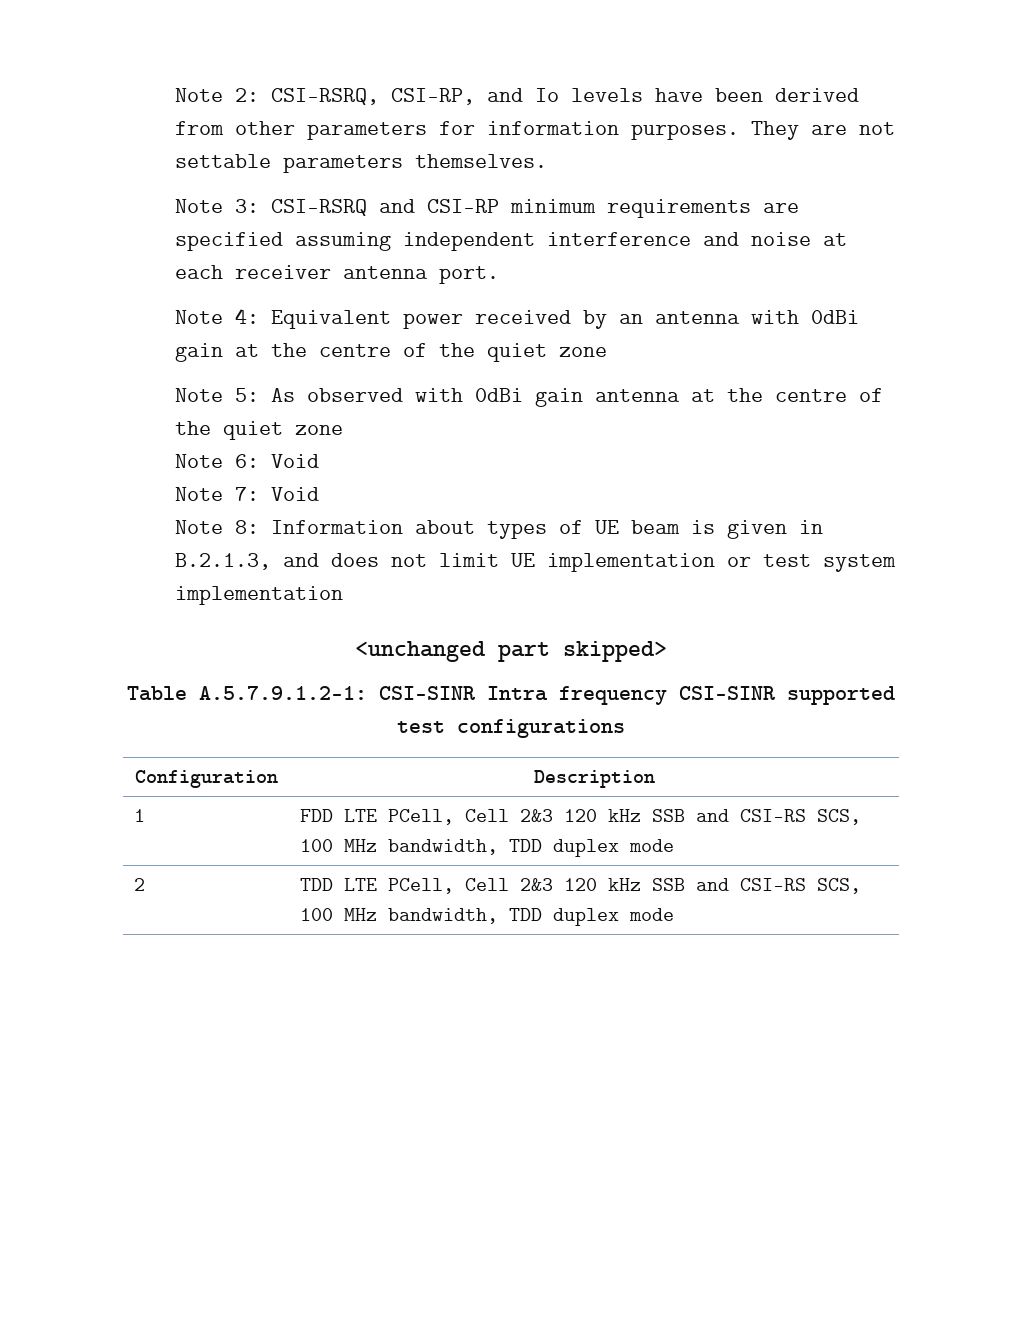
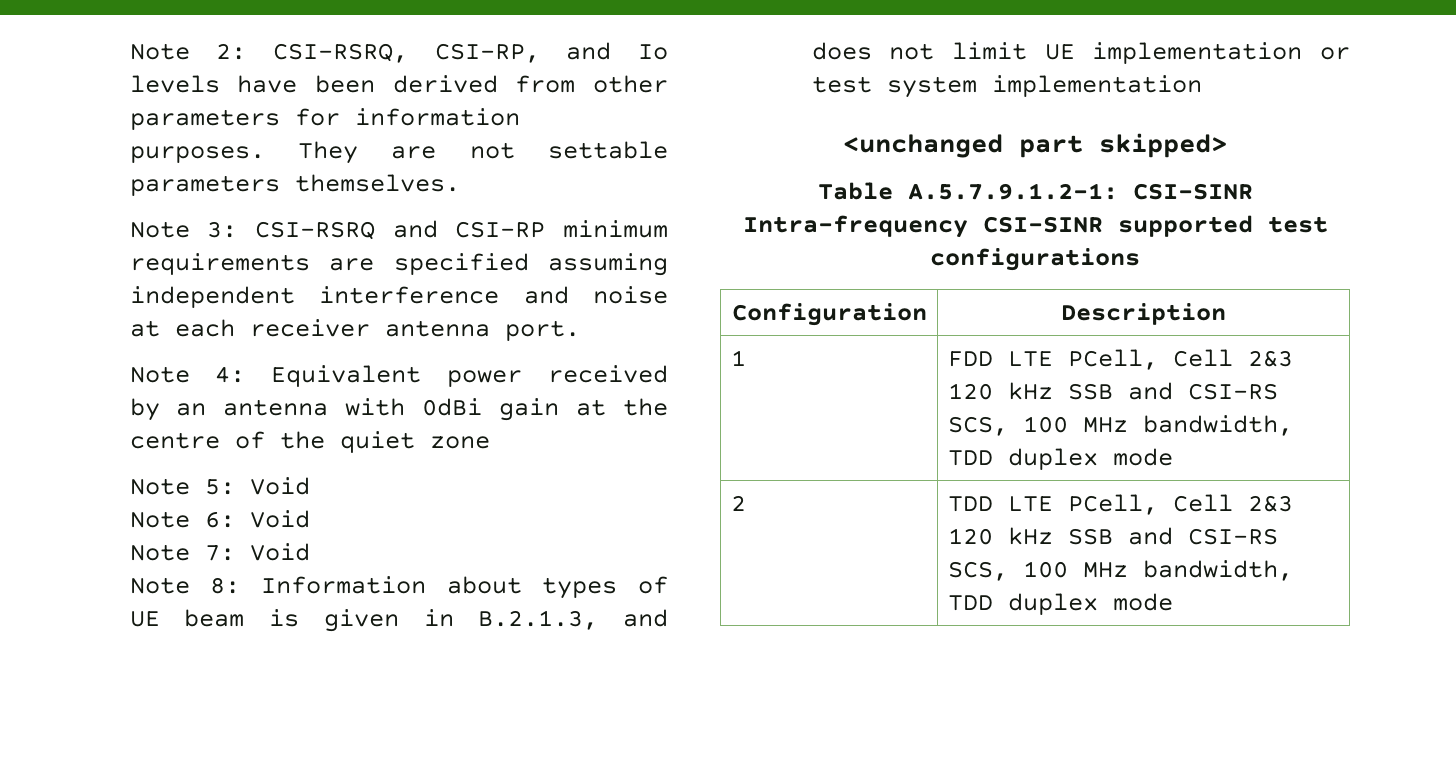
[271,388,884,407] [175,421,344,440] As observed with 0dBi gain antenna at the centre of the quiet zone -> [249,477,310,495] Void
[487,686,667,705] Intra frequency -> [742,215,968,238] Intra-frequency

